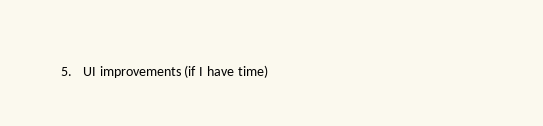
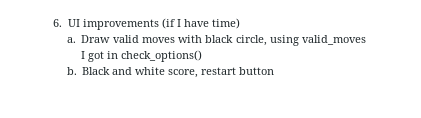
[60,67,72,76] 5. -> [53,19,63,27] 6.
(268, 71) none -> [66,35,366,46] [81,50,203,62] [66,67,275,78] // a. Draw valid moves with black circle, using valid_moves I got in check_options() // b. Black and white score, restart button

